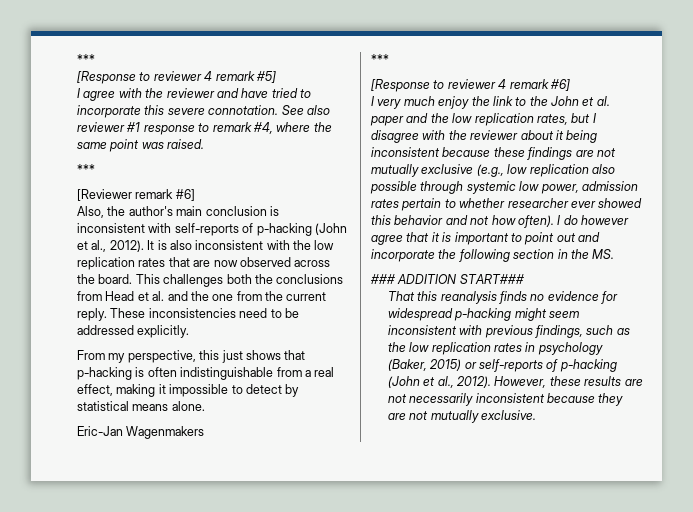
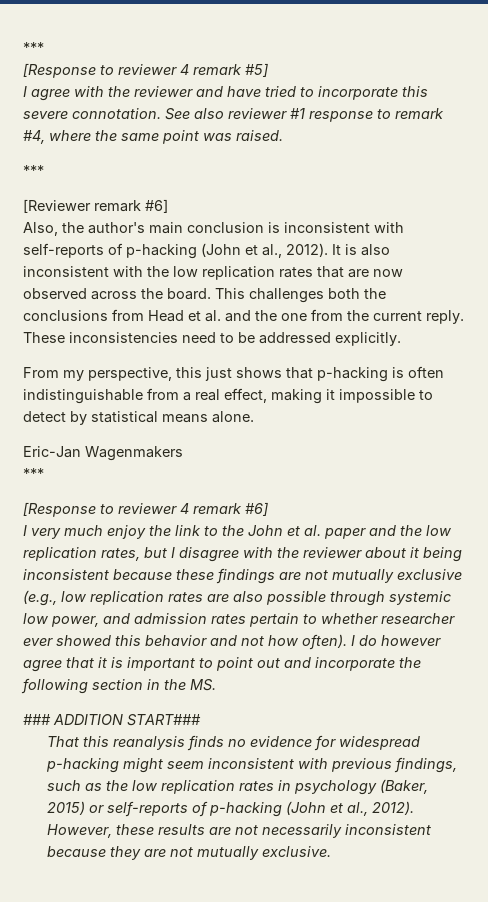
(589, 170) none -> [168,592,229,602] rates are
(579, 189) none -> [103,613,130,624] and

